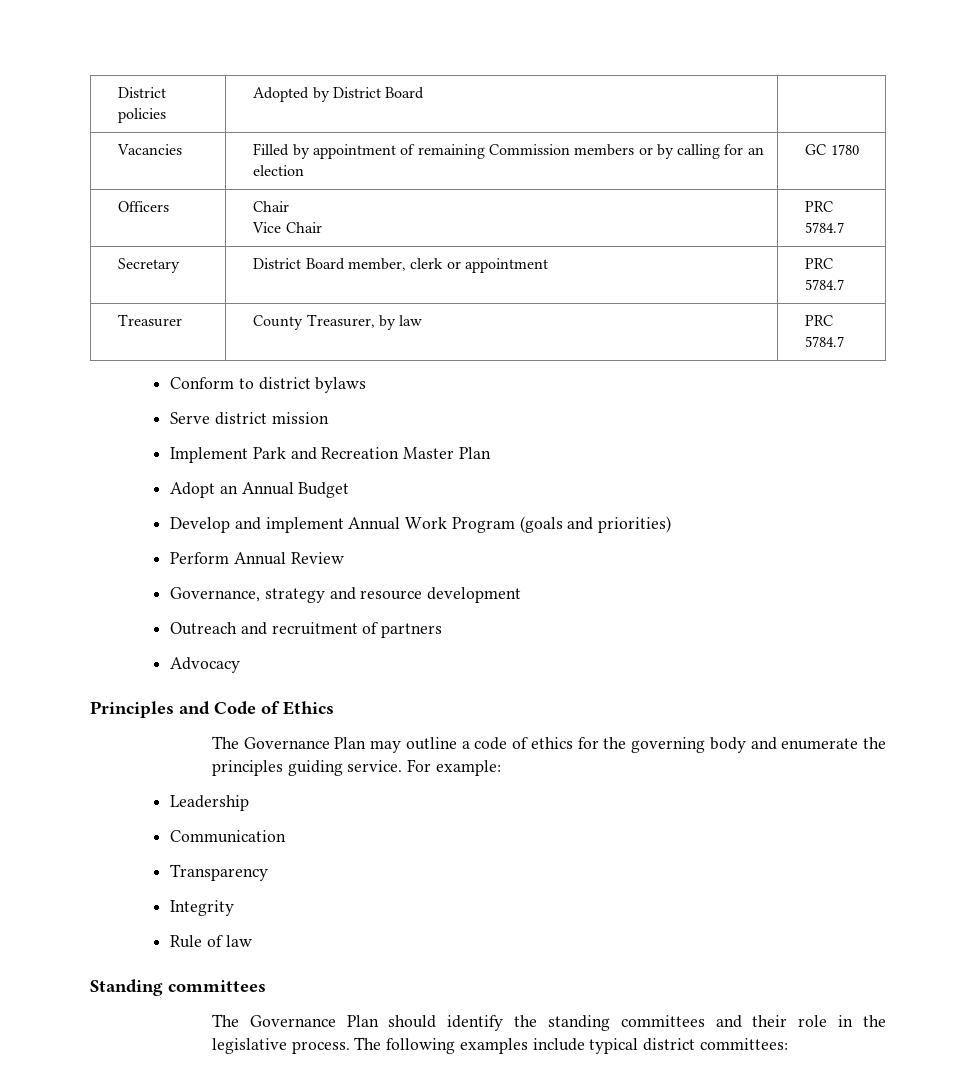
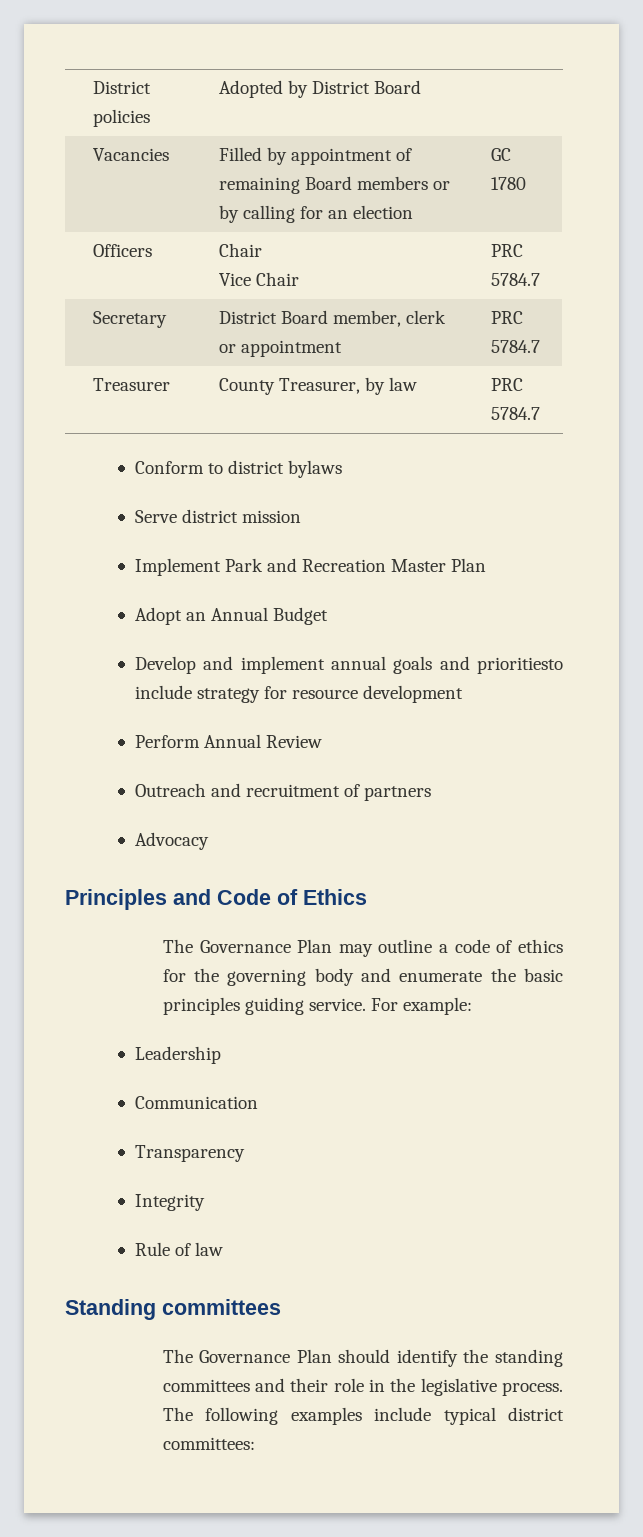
[488,144,570,155] Commission -> [304,176,352,190] Board
[348,516,672,533] [170,552,344,565] [170,587,522,603] Annual Work Program (goals and priorities) // Perform Annual Review // Governance, strategy and resource development -> [330,656,563,674] [134,685,464,703] [134,734,323,748] annual goals and prioritiesto include strategy for resource development // Perform Annual Review
(887, 743) none -> [524,968,563,982] basic

